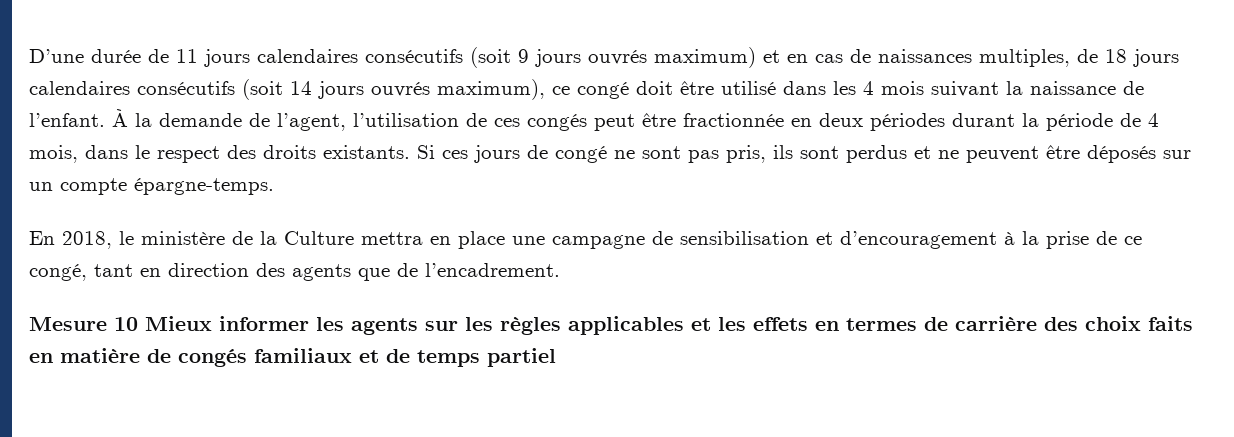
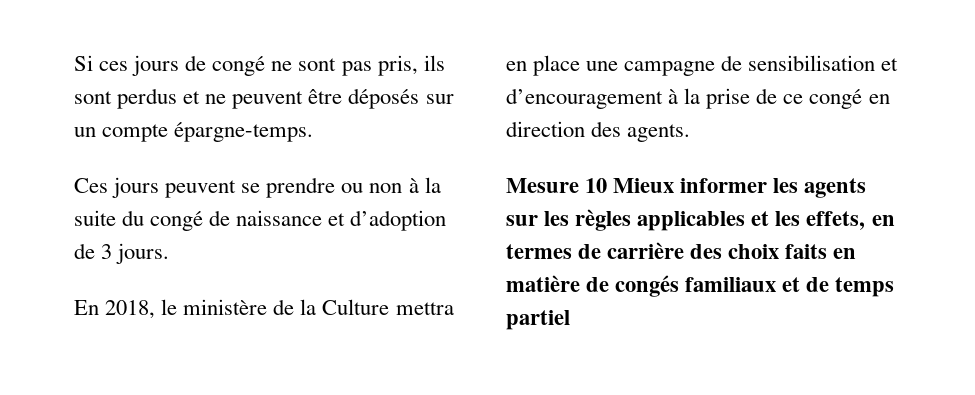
[29,47,1179,68] [29,79,1144,100] [29,109,1159,131] [29,145,410,163] D’une durée de 11 jours calendaires consécutifs (soit 9 jours ouvrés maximum) et en cas de naissances multiples, de 18 jours calendaires consécutifs (soit 14 jours ouvrés maximum), ce congé doit être utilisé dans les 4 mois suivant la naissance de l’enfant. À la demande de l’agent, l’utilisation de ces congés peut être fractionnée en deux périodes durant la période de 4 mois, dans le respect des droits existants. -> (74, 63) none
(274, 186) none -> [74,177,441,198] [74,210,447,231] [74,243,170,264] // Ces jours peuvent se prendre ou non à la suite du congé de naissance et d’adoption de 3 jours.
[29,264,133,281] congé, tant -> [809,89,863,109] congé
[292,263,560,281] agents que de l’encadrement. -> [627,124,691,142] agents.
[753,317,808,331] effets -> [806,211,866,230] effets,

